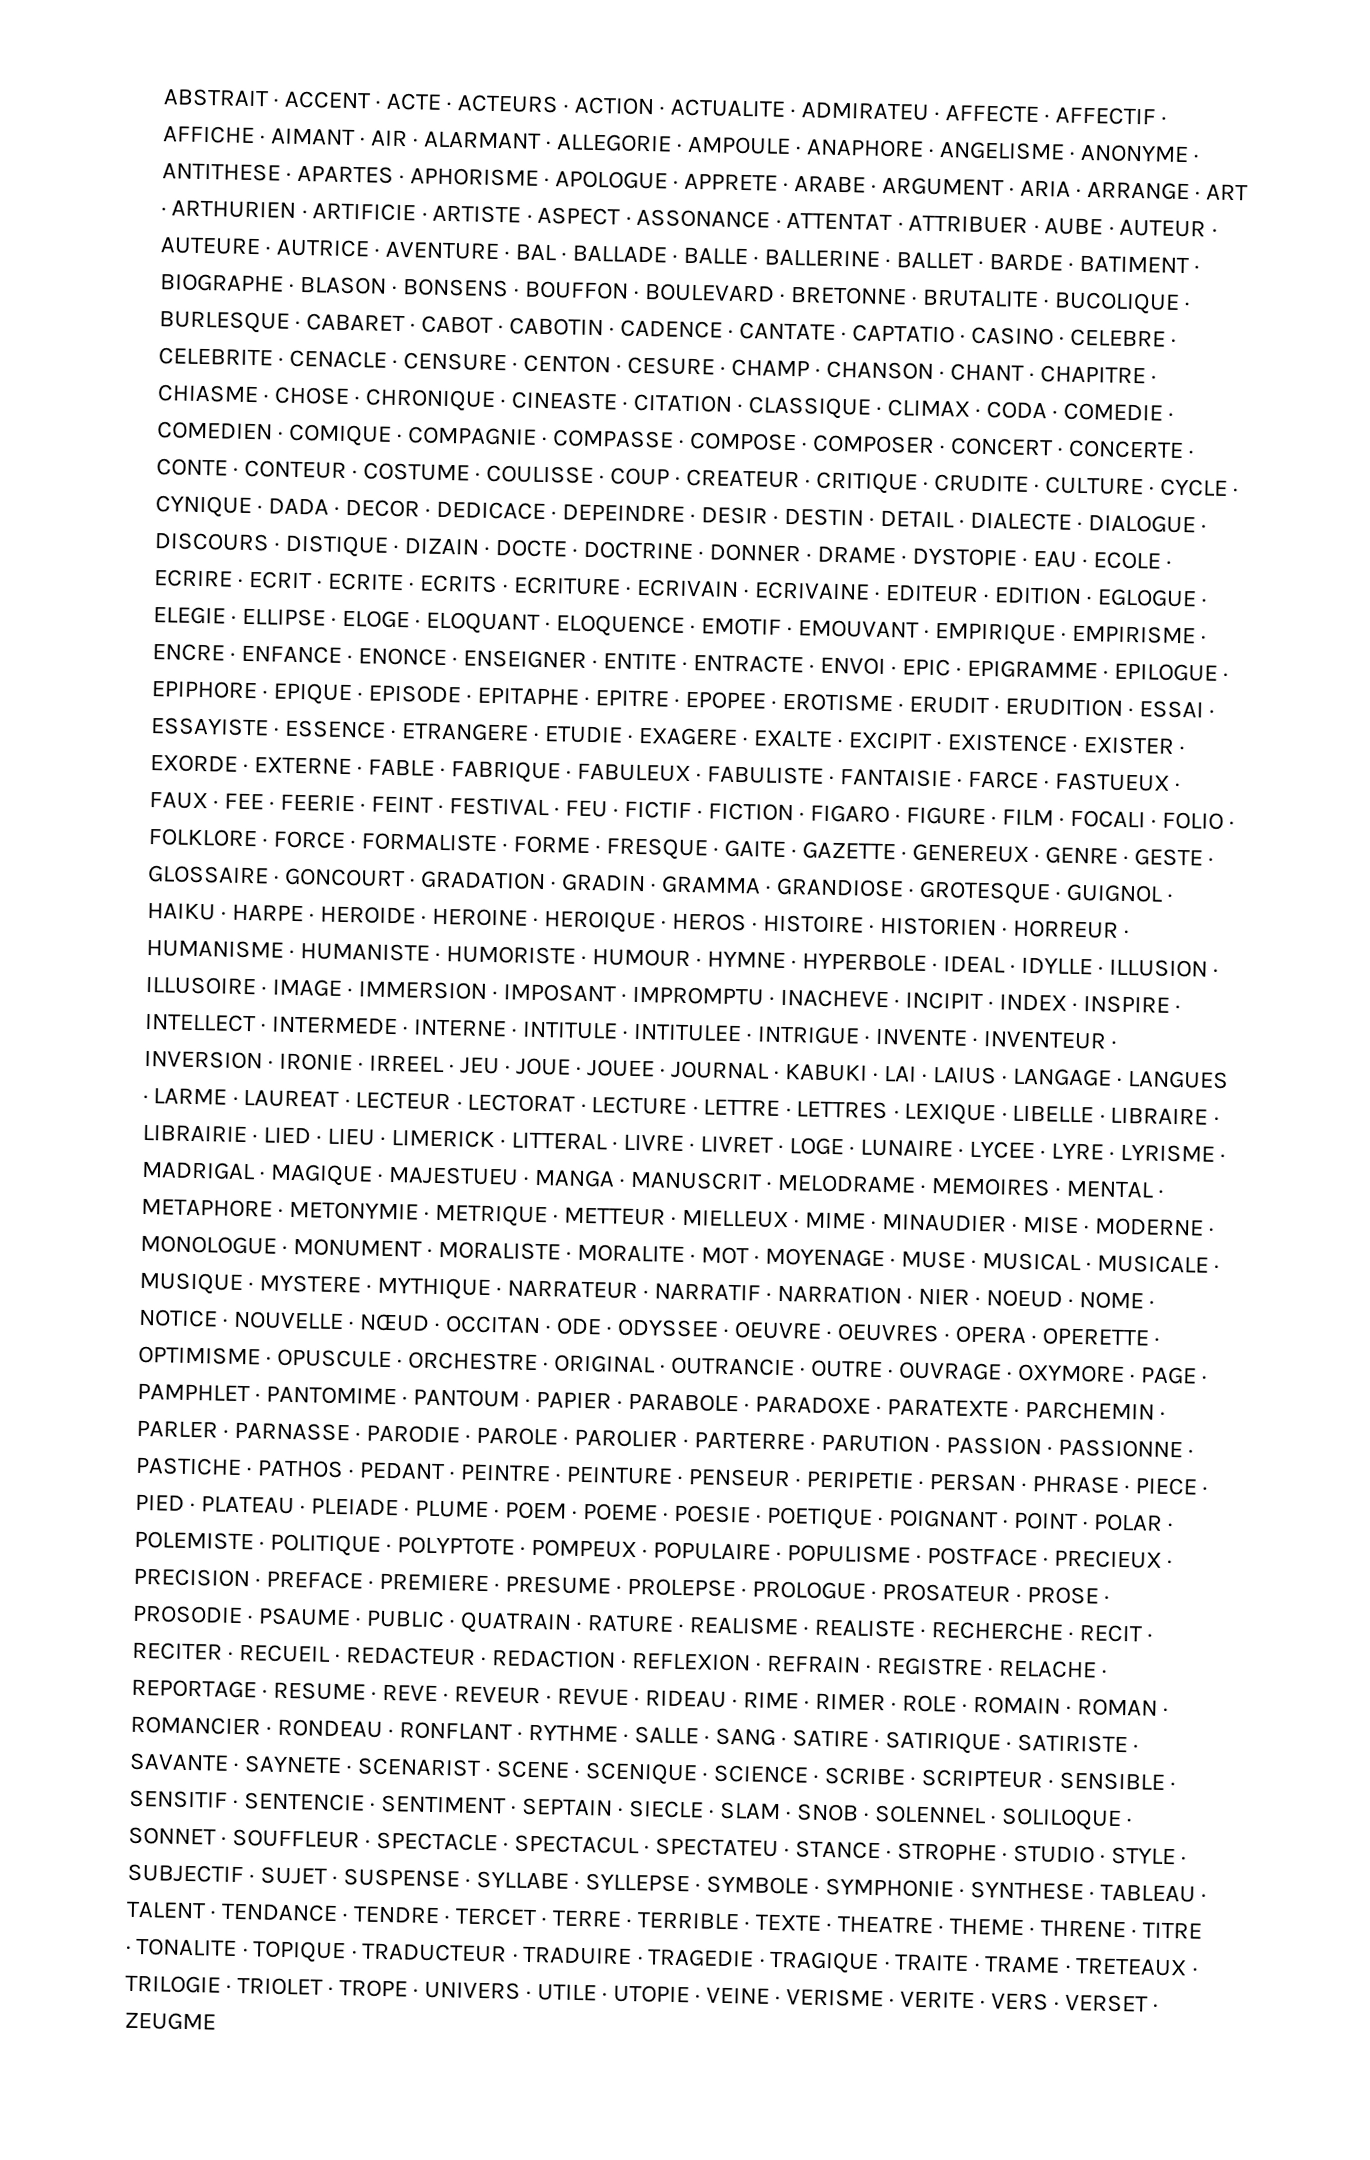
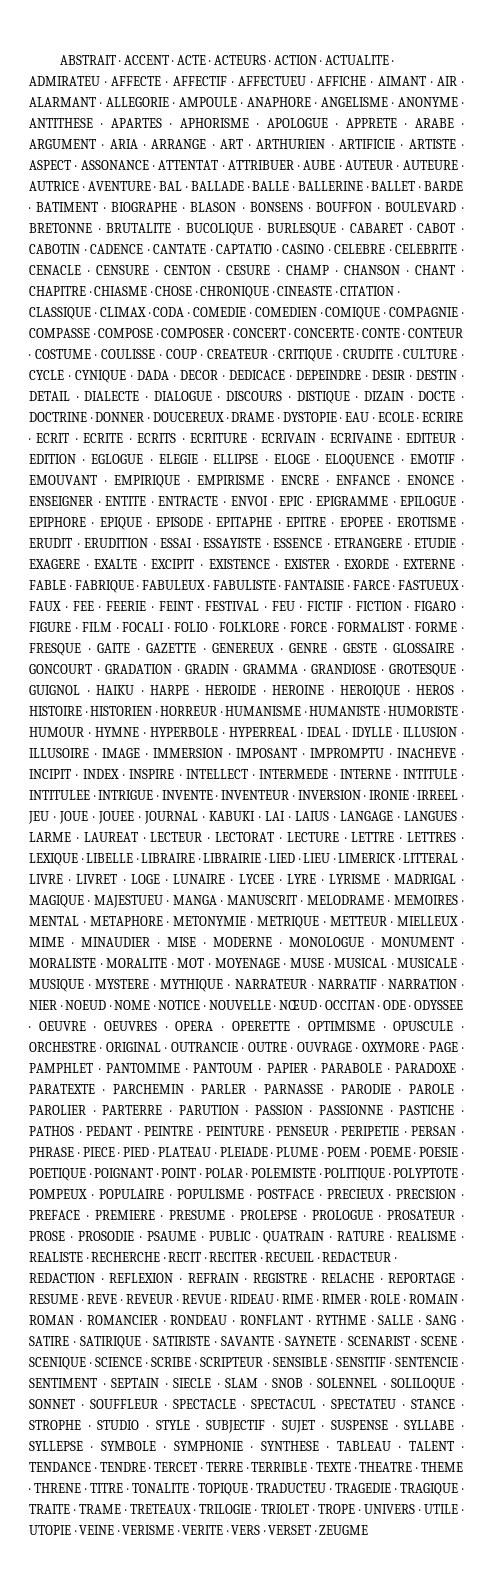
(1167, 120) none -> [237,76,314,86] AFFECTUEU ·
(812, 557) none -> [152,412,229,422] DOUCEREUX ·
[425,611,551,635] ELOQUANT · -> (320, 461) none
[360,832,497,853] FORMALISTE -> [337,622,405,632] FORMALIST
(938, 967) none -> [228,727,304,737] HYPERREAL ·
[361,1942,633,1966] TRADUCTEUR · TRADUIRE -> [256,1483,327,1493] TRADUCTEU

